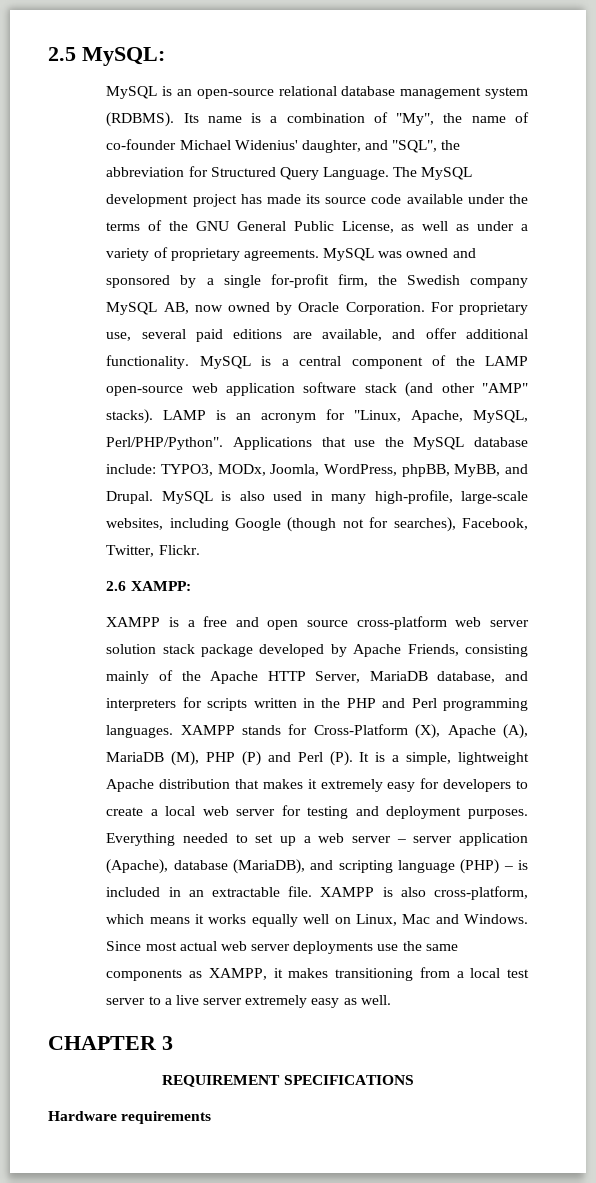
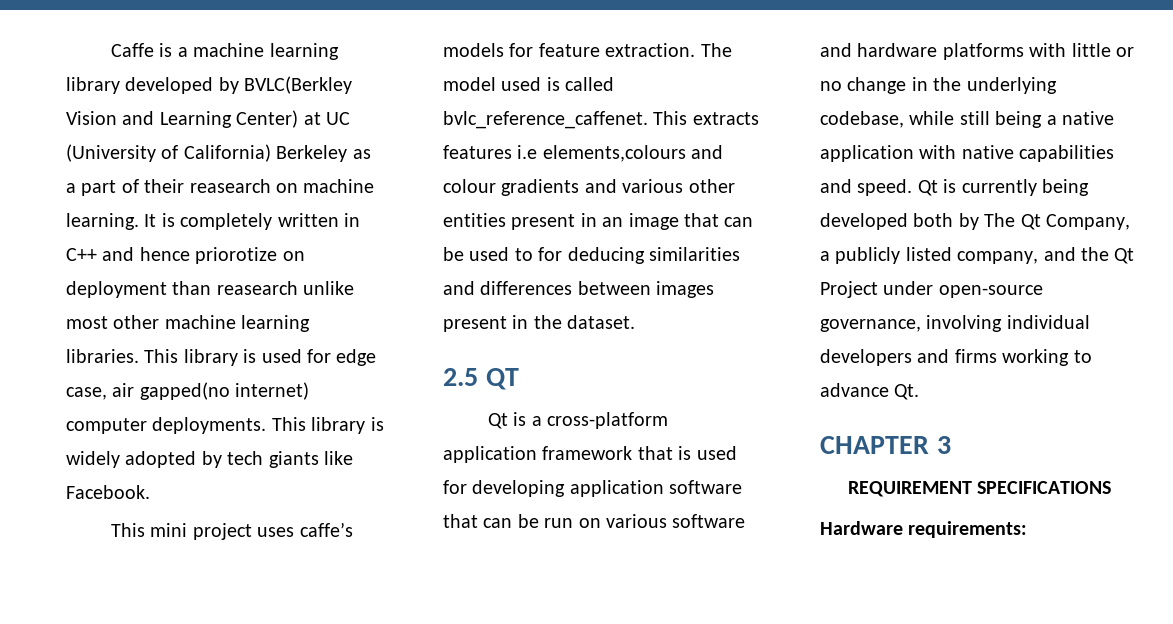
[48,47,165,66] [106,86,528,99] [106,112,529,127] [106,139,461,153] [106,166,473,180] [106,194,528,207] [106,220,529,233] [106,247,476,261] [106,274,528,288] [106,302,528,315] [106,328,528,342] [106,355,528,369] [106,382,528,397] [106,409,528,424] [106,437,528,450] [106,464,529,477] [106,490,528,504] [106,517,528,532] [106,545,200,557] [106,581,191,591] [106,616,530,630] [106,644,528,657] [106,670,528,684] [106,697,528,711] [106,724,528,739] [106,751,530,766] [106,778,529,792] [106,805,528,819] [106,833,528,846] [106,859,528,874] [106,886,528,900] [106,914,528,927] [106,941,458,954] [106,967,529,981] [106,995,391,1008] 2.5 MySQL: // MySQL is an open-source relational database management system (RDBMS). Its name is a combination of "My", the name of co-founder Michael Widenius' daughter, and "SQL", the abbreviation for Structured Query Language. The MySQL development project has made its source code available under the terms of the GNU General Public License, as well as under a variety of proprietary agreements. MySQL was owned and sponsored by a single for-profit firm, the Swedish company MySQL AB, now owned by Oracle Corporation. For proprietary use, several paid editions are available, and offer additional functionality. MySQL is a central component of the LAMP open-source web application software stack (and other "AMP" stacks). LAMP is an acronym for "Linux, Apache, MySQL, Perl/PHP/Python". Applications that use the MySQL database include: TYPO3, MODx, Joomla, WordPress, phpBB, MyBB, and Drupal. MySQL is also used in many high-profile, large-scale websites, including Google (though not for searches), Facebook, Twitter, Flickr. // 2.6 XAMPP: // XAMPP is a free and open source cross-platform web server solution stack package developed by Apache Friends, consisting mainly of the Apache HTTP Server, MariaDB database, and interpreters for scripts written in the PHP and Perl programming languages. XAMPP stands for Cross-Platform (X), Apache (A), MariaDB (M), PHP (P) and Perl (P). It is a simple, lightweight Apache distribution that makes it extremely easy for developers to create a local web server for testing and deployment purposes. Everything needed to set up a web server – server application (Apache), database (MariaDB), and scripting language (PHP) – is included in an extractable file. XAMPP is also cross-platform, which means it works equally well on Linux, Mac and Windows. Since most actual web server deployments use the same components as XAMPP, it makes transitioning from a local test server to a live server extremely easy as well. -> [110,43,339,60] [66,76,353,94] [66,110,350,128] [66,144,371,162] [66,179,375,196] [66,213,360,230] [66,247,305,264] [66,281,355,298] [66,315,311,332] [66,349,377,366] [66,382,310,400] [66,417,384,434] [66,451,353,468] [66,485,150,499] [110,522,353,540] [443,43,732,57] [443,77,615,91] [443,111,759,129] [443,145,724,162] [443,179,735,196] [443,213,754,230] [443,247,740,264] [443,281,715,298] [443,315,636,332] [443,368,519,390] [487,412,669,429] [443,446,737,463] [443,480,743,497] [443,514,746,528] [820,43,1134,60] [820,77,1057,94] [820,111,1114,128] [820,145,1115,162] [820,179,1089,196] [820,213,1130,230] [820,247,1135,264] [820,281,1043,298] [820,315,1090,332] [820,349,1092,366] [820,383,920,400] Caffe is a machine learning library developed by BVLC(Berkley Vision and Learning Center) at UC (University of California) Berkeley as a part of their reasearch on machine learning. It is completely written in C++ and hence priorotize on deployment than reasearch unlike most other machine learning libraries. This library is used for edge case, air gapped(no internet) computer deployments. This library is widely adopted by tech giants like Facebook. // This mini project uses caffe’s models for feature extraction. The model used is called bvlc_reference_caffenet. This extracts features i.e elements,colours and colour gradients and various other entities present in an image that can be used to for deducing similarities and differences between images present in the dataset. // 2.5 QT // Qt is a cross-platform application framework that is used for developing application software that can be run on various software and hardware platforms with little or no change in the underlying codebase, while still being a native application with native capabilities and speed. Qt is currently being developed both by The Qt Company, a publicly listed company, and the Qt Project under open-source governance, involving individual developers and firms working to advance Qt.
[121,1111,212,1124] requirements -> [908,521,1028,538] requirements:

